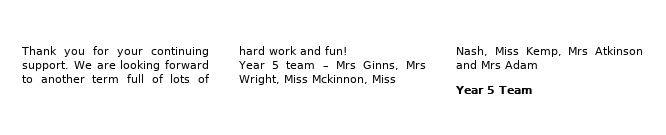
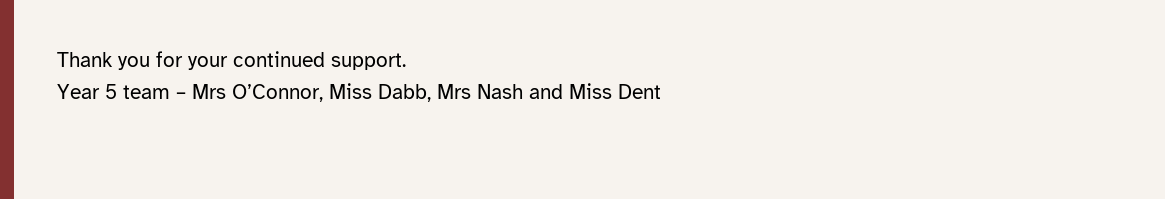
[151,47,209,57] continuing -> [233,51,325,67] continued
[73,60,209,71] [22,74,210,83] [239,46,347,55] We are looking forward to another term full of lots of hard work and fun! -> (406, 61) none
[362,61,426,70] [239,74,396,85] [456,46,643,57] [456,60,538,69] [455,86,532,94] Ginns, Mrs Wright, Miss Mckinnon, Miss Nash, Miss Kemp, Mrs Atkinson and Mrs Adam // Year 5 Team -> [232,83,661,102] O’Connor, Miss Dabb, Mrs Nash and Miss Dent

